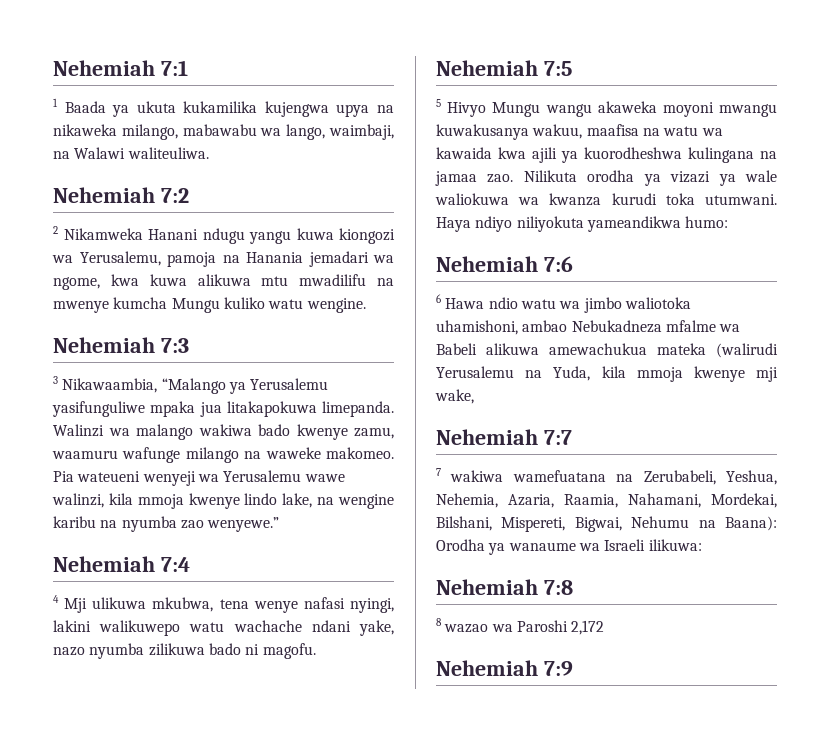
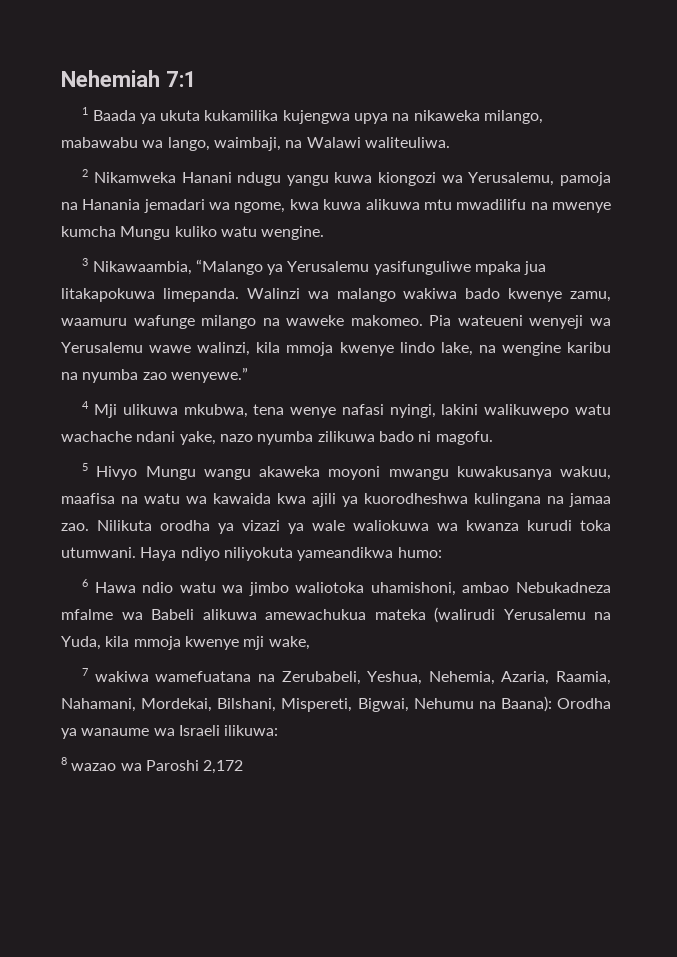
[53,187,189,203] // Nehemiah 7:2 -> (450, 142) none
[53,337,189,353] // Nehemiah 7:3 -> (325, 233) none
[53,556,190,572] // Nehemiah 7:4 -> (248, 375) none
[436,60,572,76] // Nehemiah 7:5 -> (493, 438) none
[436,256,573,272] // Nehemiah 7:6 -> (442, 552) none
[436,429,572,445] // Nehemiah 7:7 -> (310, 643) none
[436,579,573,595] // Nehemiah 7:8 -> (279, 730) none
[436,660,573,676] // Nehemiah 7:9 -> (244, 767) none

